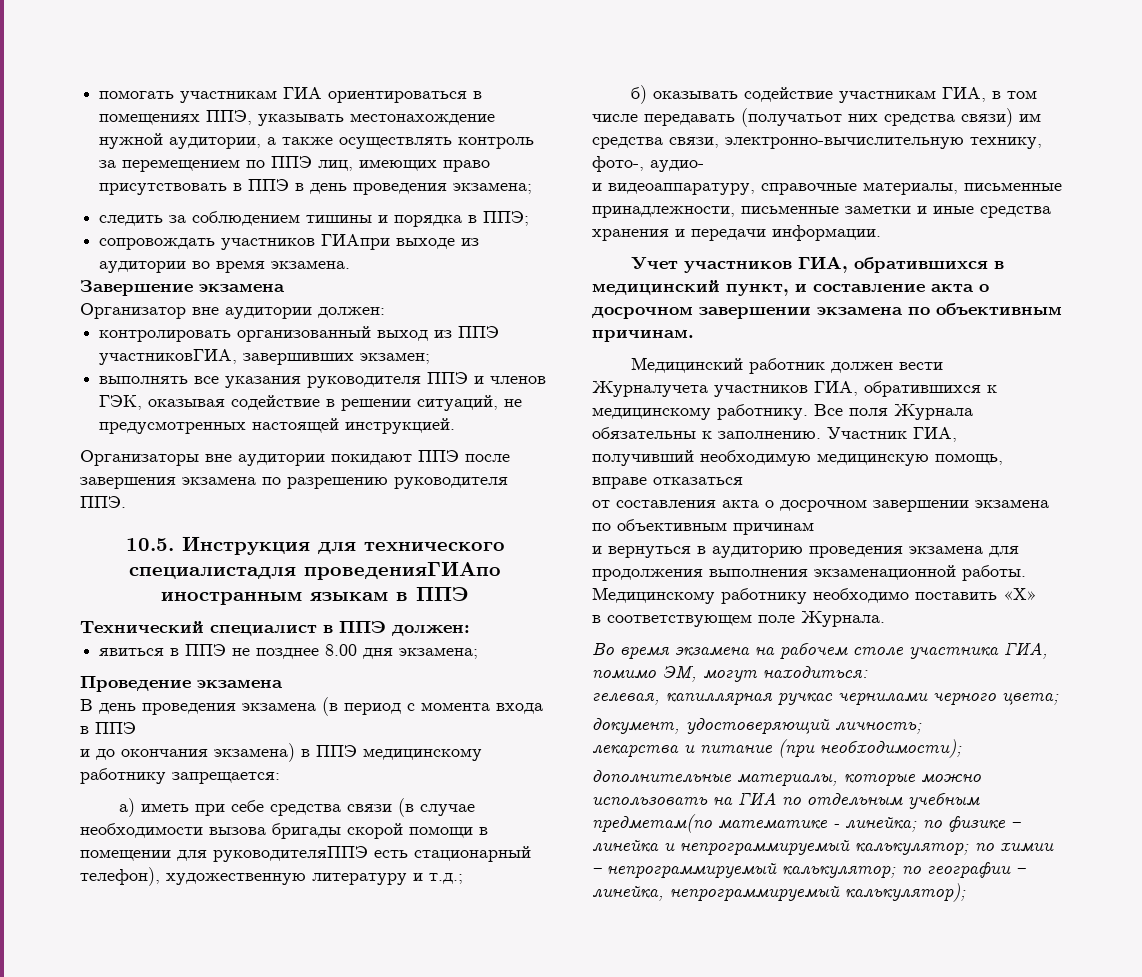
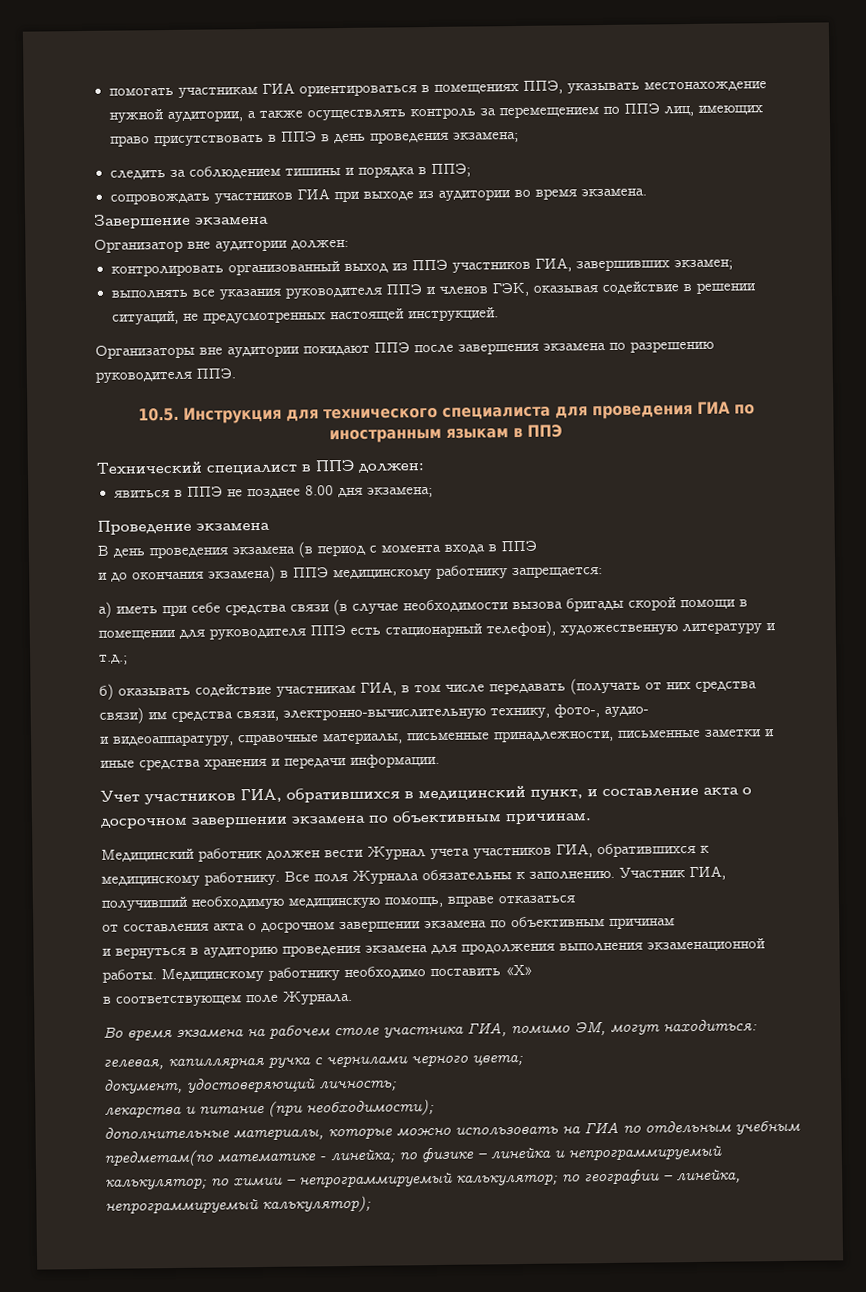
[321,234,391,250] ГИАпри -> [296,188,360,203] ГИА при
[99,349,238,365] участниковГИА, -> [451,257,572,273] участников ГИА,
[129,561,501,580] специалистадля проведенияГИАпо -> [441,401,755,420] специалиста для проведения ГИА по
[213,846,368,862] руководителяППЭ -> [209,625,346,640] руководителя ППЭ
[741,108,842,127] (получатьот -> [570,677,662,695] (получать от
[592,381,708,397] Журналучета -> [367,846,470,860] Журнал учета
[778,693,833,706] ручкас -> [268,1057,323,1068] ручка с

